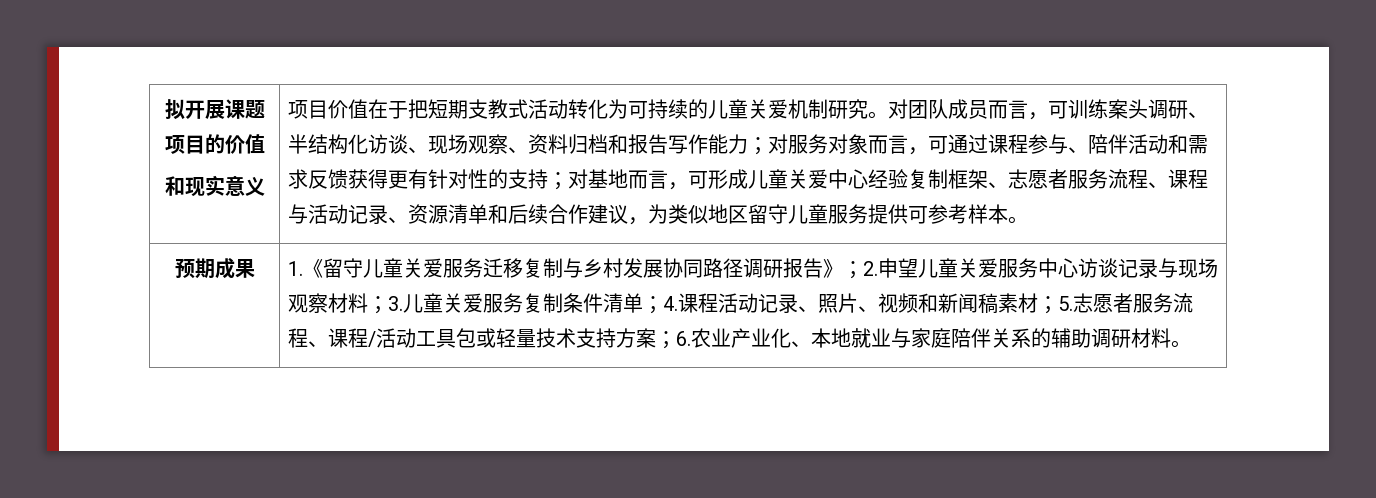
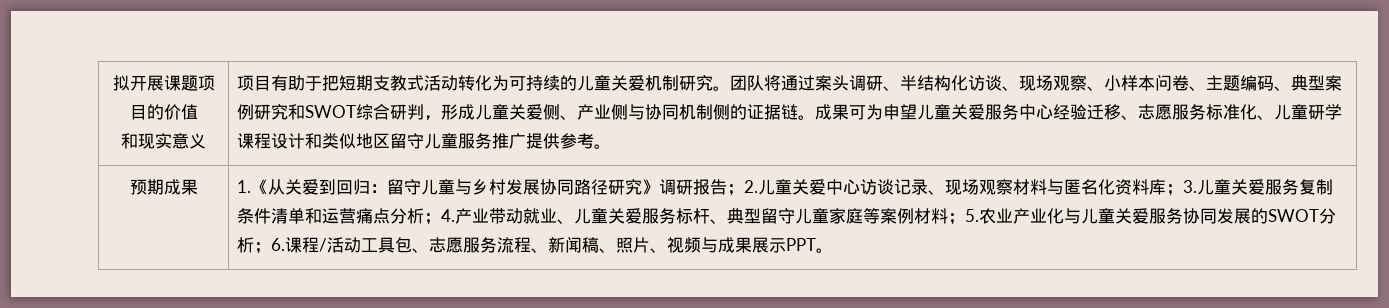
[327,99,388,119] 价值在 -> [271,75,306,91] 有助
[887,99,1108,120] 对团队成员而言，可训练 -> [730,75,816,91] 团队将通过
[527,134,1208,155] [287,169,1208,190] [287,204,668,225] 资料归档和报告写作能力；对服务对象而言，可通过课程参与、陪伴活动和需求反馈获得更有针对性的支持；对基地而言，可形成儿童关爱中心经验复制框架、志愿者服务流程、课程与活动记录、资源清单和后续合作建议，为 -> [1104,75,1343,91] [237,104,1343,121] [237,133,323,149] 小样本问卷、主题编码、典型案例研究和SWOT综合研判，形成儿童关爱侧、产业侧与协同机制侧的证据链。成果可为申望儿童关爱服务中心经验迁移、志愿服务标准化、儿童研学课程设计和
[867,204,1008,224] 提供可参考样本 -> [492,133,595,149] 推广提供参考
[322,258,563,278] 留守儿童关爱服务迁移复制 -> [268,179,456,195] 从关爱到回归：留守儿童
(743, 268) none -> [608,179,660,195] 研究》
[822,258,1038,279] 》；2.申望儿童关爱服务 -> [727,179,827,196] ；2.儿童关爱
[1157,258,1178,278] 与 -> [928,190,946,195] 、
(368, 303) none -> [1047,179,1167,195] 与匿名化资料库
[642,293,1193,314] [287,328,328,348] ；4.课程活动记录、照片、视频和新闻稿素材；5.志愿者服务流程、 -> [305,208,1337,225] [237,237,286,254] 和运营痛点分析；4.产业带动就业、儿童关爱服务标杆、典型留守儿童家庭等案例材料；5.农业产业化与儿童关爱服务协同发展的SWOT分析；6.
[475,328,1171,349] 或轻量技术支持方案；6.农业产业化、本地就业与家庭陪伴关系的辅助调研材料 -> [412,237,817,253] 、志愿服务流程、新闻稿、照片、视频与成果展示PPT

